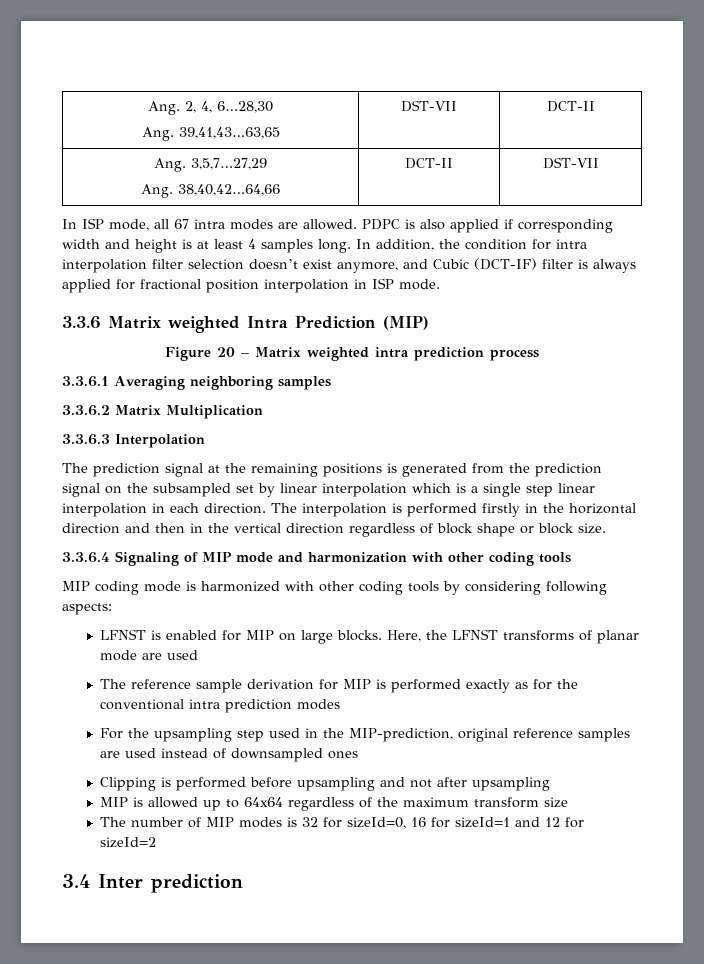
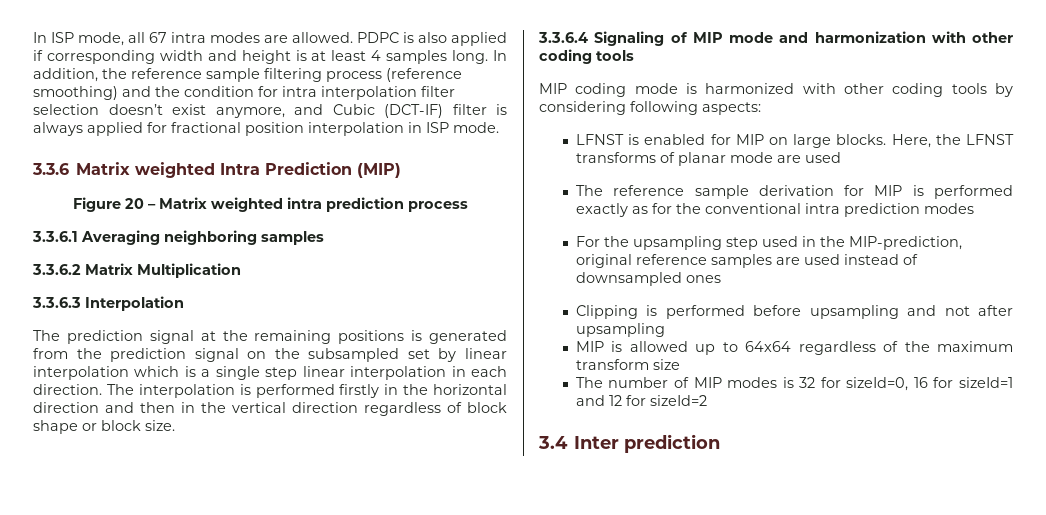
[148,101,273,115] [141,127,280,141] [401,100,457,112] [546,101,595,112] [154,158,267,172] [141,184,280,198] [405,158,453,169] [542,157,599,169] Ang. 2, 4, 6…28,30 // Ang. 39,41,43…63,65 | DST-VII | DCT-II // Ang. 3,5,7…27,29 // Ang. 38,40,42…64,66 | DCT-II | DST-VII // -> (33, 37) none
(460, 244) none -> [131,68,462,82] [33,86,180,100] reference sample filtering process (reference smoothing) and the

